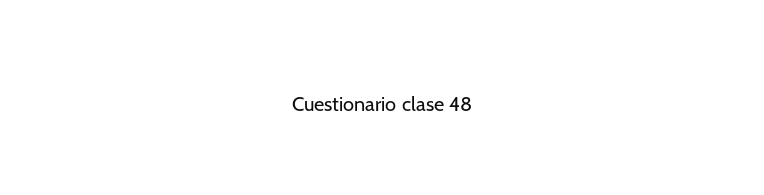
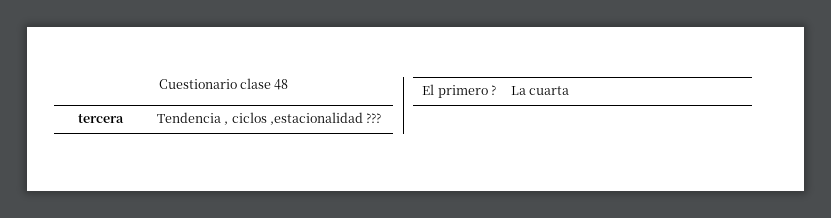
(472, 104) none -> [77,114,124,123] [156,112,382,125] [422,84,496,98] [510,86,569,95] // tercera | Tendencia , ciclos ,estacionalidad ??? // El primero ? | La cuarta

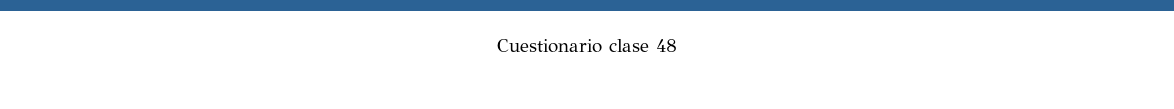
[77,114,124,123] [156,112,382,125] [422,84,496,98] [510,86,569,95] // tercera | Tendencia , ciclos ,estacionalidad ??? // El primero ? | La cuarta -> (677, 45) none

